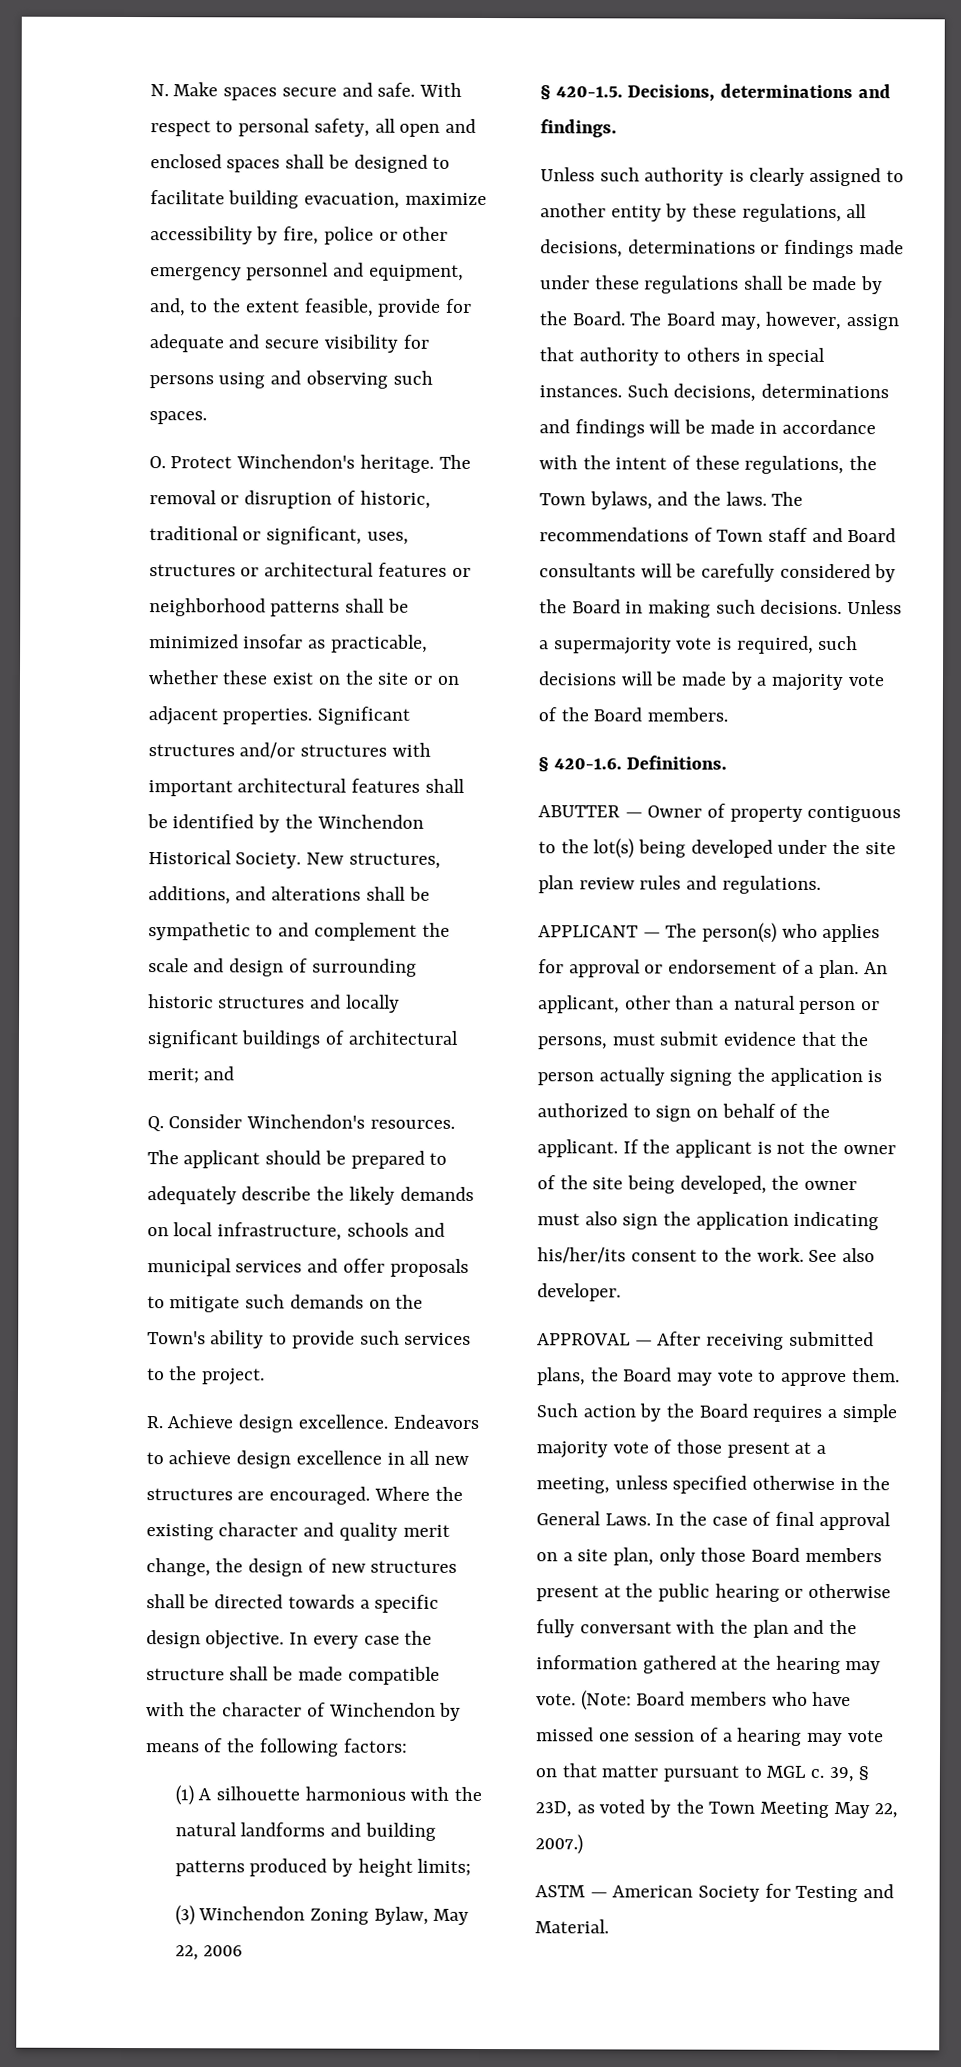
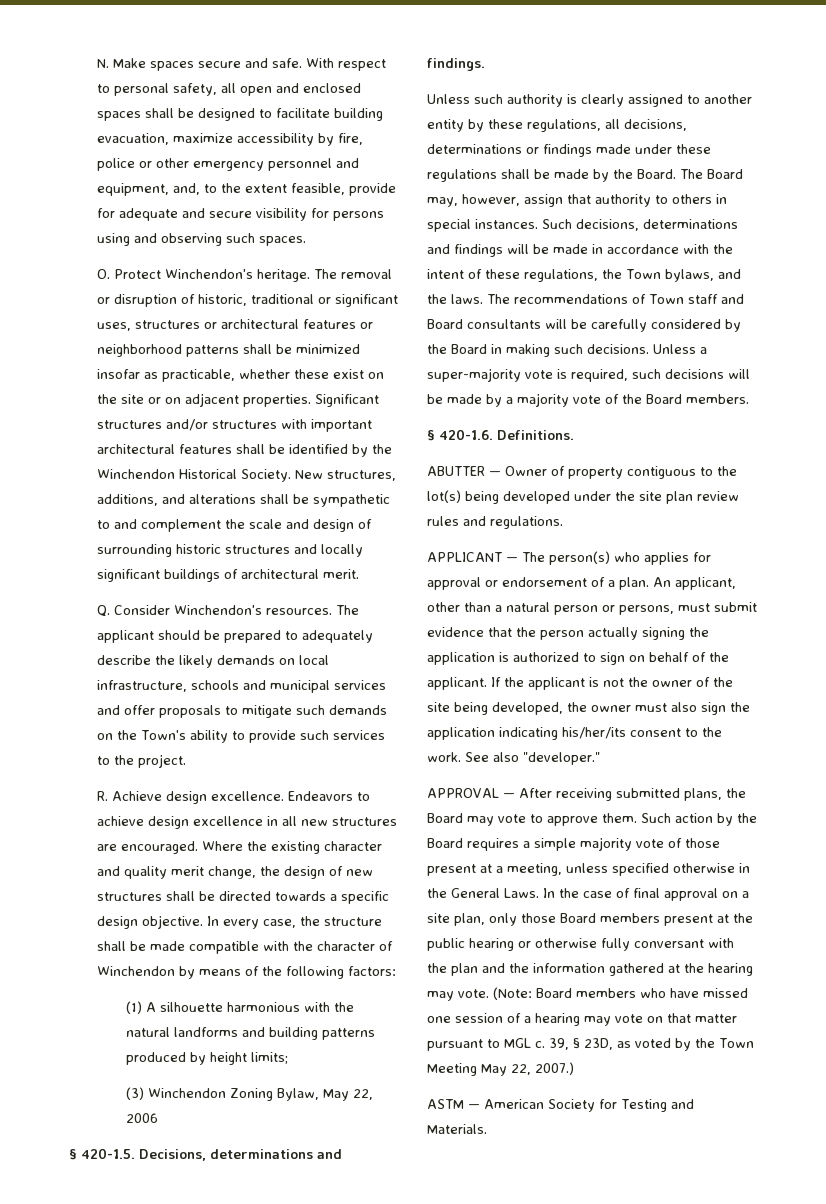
[266,526,363,545] significant, -> [335,294,399,307] significant
[146,1066,235,1084] merit; and -> [323,569,360,579] merit.
[363,1635,400,1645] case -> [263,919,297,928] case,
[553,637,672,655] supermajority -> [427,368,521,382] super-majority
[537,1283,621,1302] developer. -> [523,752,600,765] "developer."
[535,1919,609,1934] Material. -> [427,1124,487,1134] Materials.

